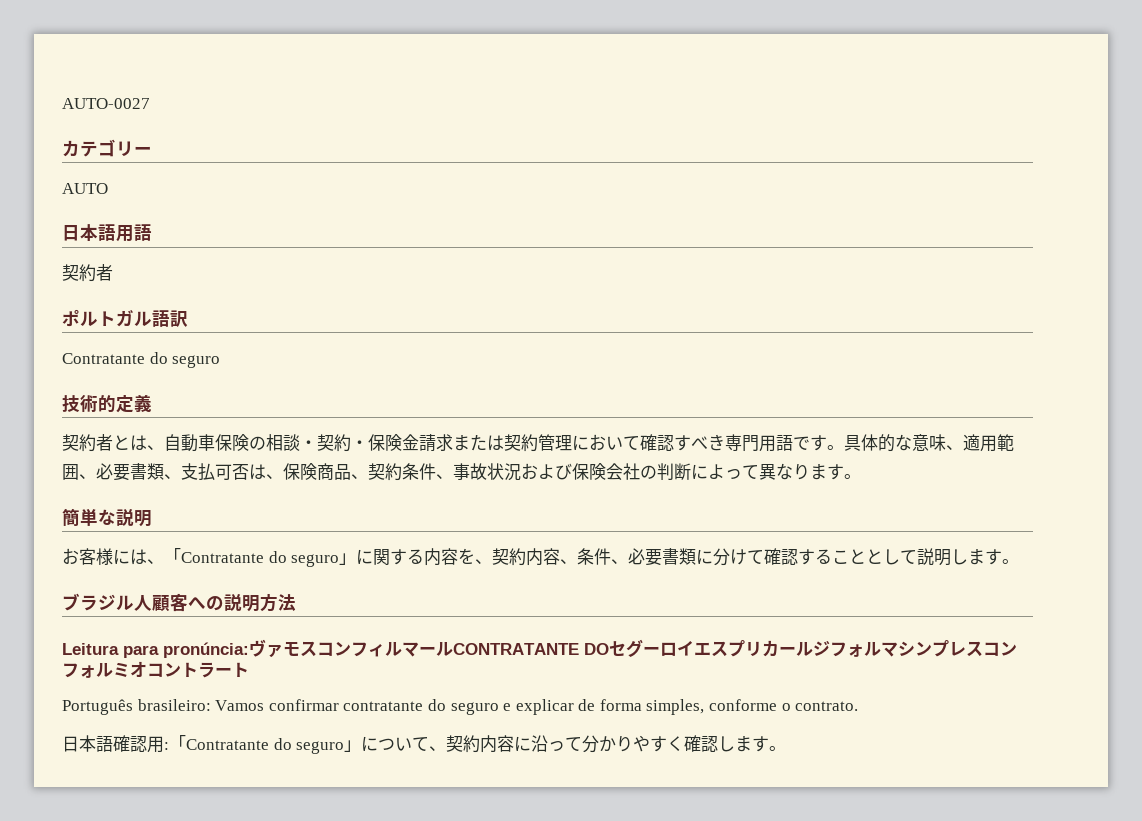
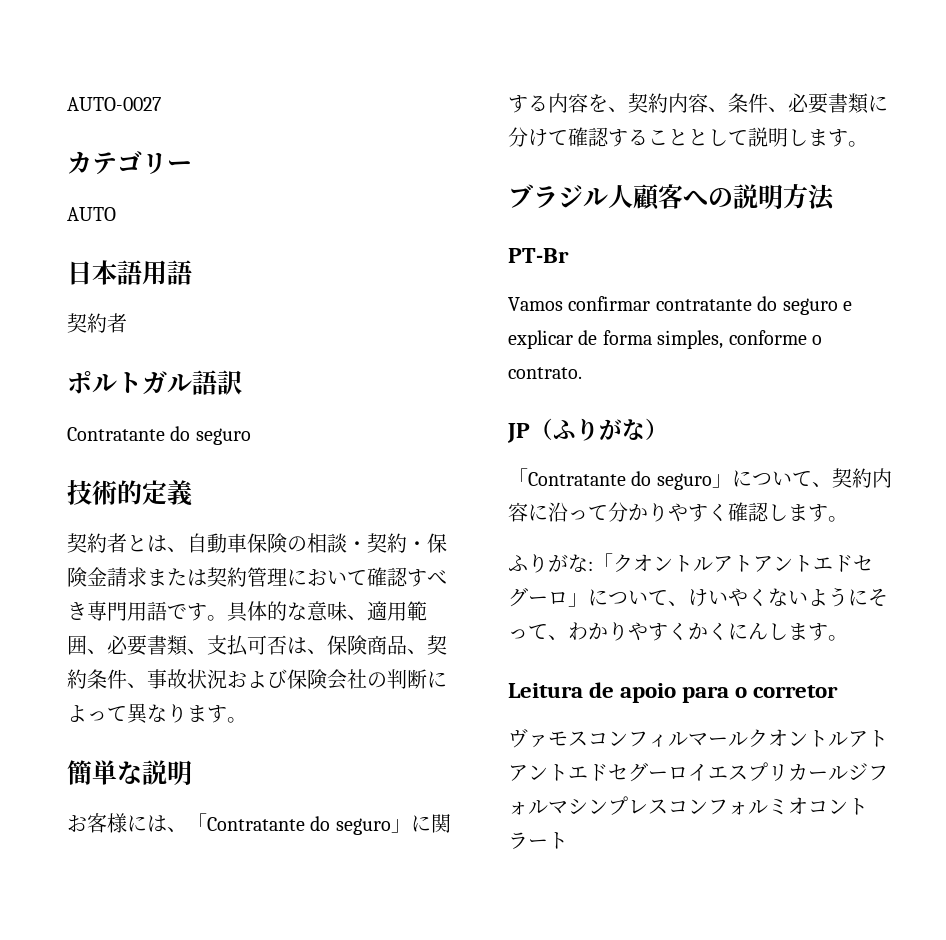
[62,642,249,658] Leitura para pronúncia: -> [508,248,569,263] [508,296,852,315] [508,330,822,349] [508,367,582,379] [507,418,668,443] [508,468,892,490] [508,502,848,522] [508,553,873,573] [508,587,888,607] [508,622,848,641] [508,682,839,703] PT-Br // Vamos confirmar contratante do seguro e explicar de forma simples, conforme o contrato. // JP（ふりがな） // 「Contratante do seguro」について、契約内容に沿って分かりやすく確認します。 // ふりがな:「クオントルアトアントエドセグーロ」について、けいやくないようにそって、わかりやすくかくにんします。 // Leitura de apoio para o corretor //
[453,643,609,655] CONTRATANTE DO -> [748,729,888,747] [508,764,608,781] クオントルアトアントエド
[62,699,859,715] [62,735,787,754] // Português brasileiro: Vamos confirmar contratante do seguro e explicar de forma simples, conforme o contrato. // 日本語確認用:「Contratante do seguro」について、契約内容に沿って分かりやすく確認します。 -> (568, 840) none

